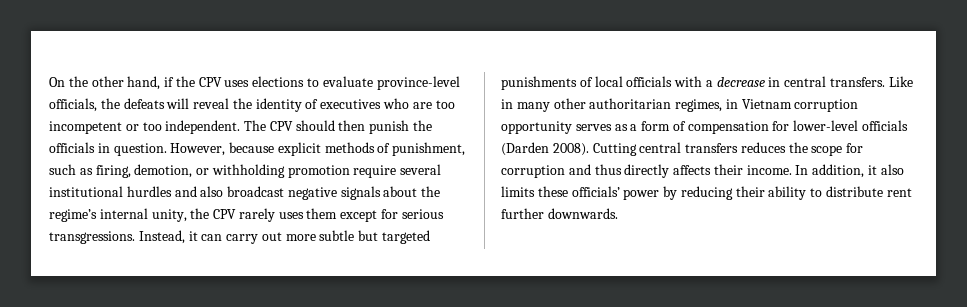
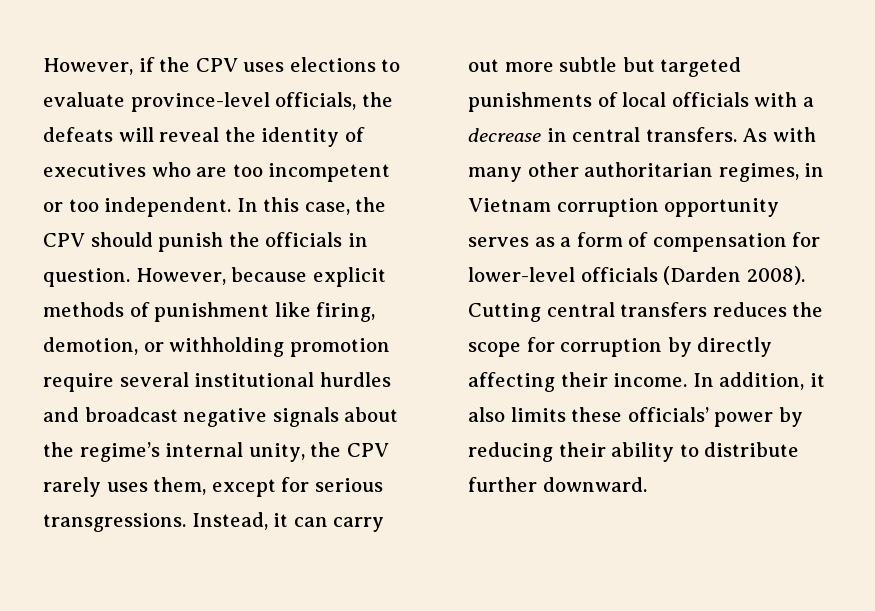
[49,76,161,90] On the other hand, -> [43,58,133,75] However,
[244,120,267,131] The -> [236,197,387,215] In this case, the
[338,120,366,131] then -> (153, 239) none
[392,142,466,156] [49,164,93,175] punishment, such as -> [154,302,311,322] punishment like
[200,186,224,197] also -> (79, 414) none
[306,208,338,219] them -> [153,477,207,495] them,
[888,76,913,87] [501,99,513,109] Like in -> [742,127,816,142] As with
[568,164,712,178] and thus directly affects -> [667,337,773,357] [468,372,555,392] by directly affecting
[886,188,912,197] [501,208,618,219] rent further downwards. -> [468,477,647,492] further downward.

